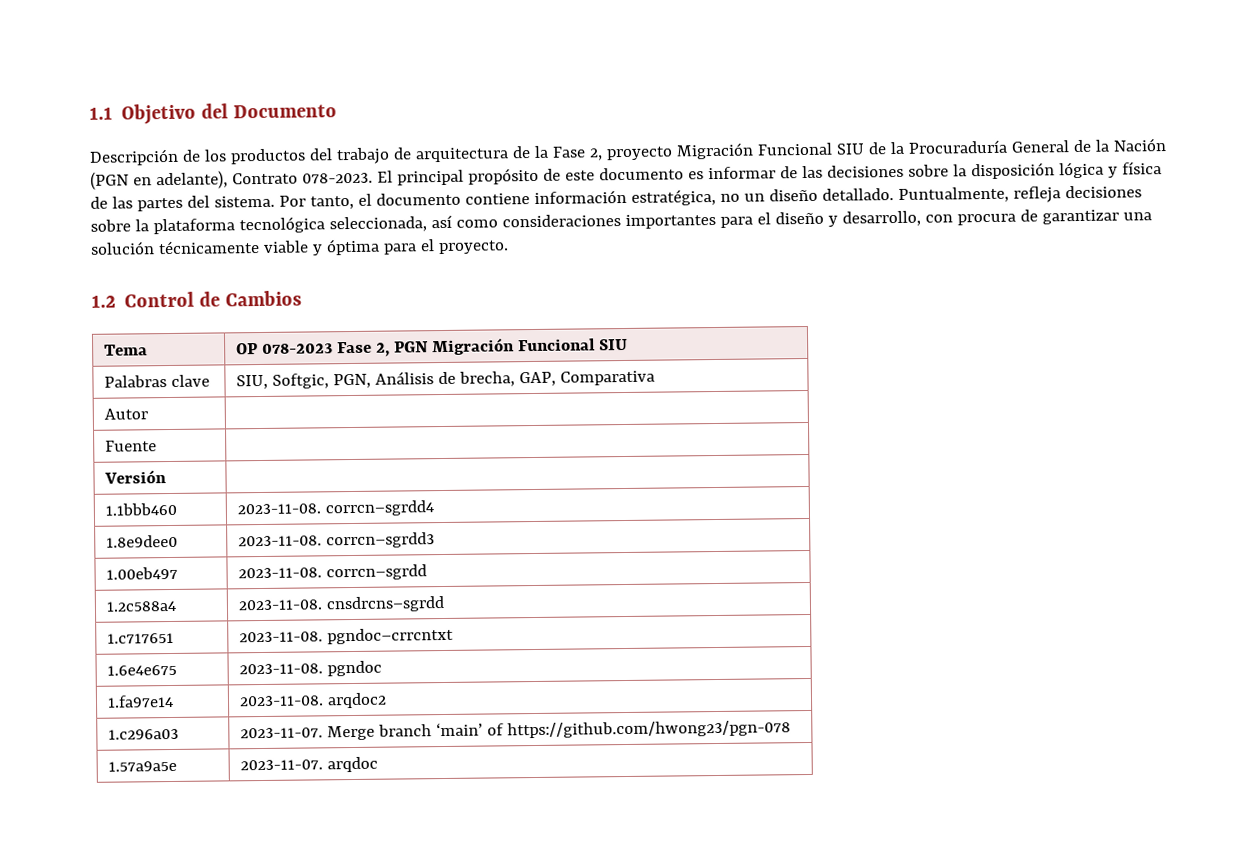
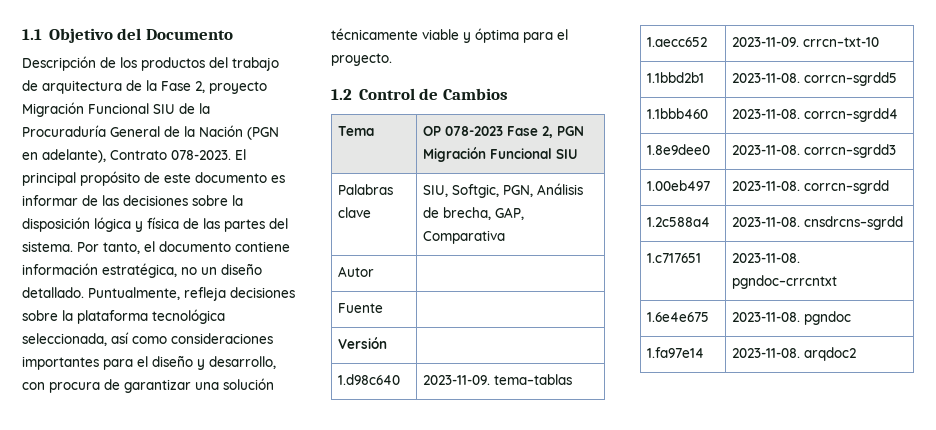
(168, 477) none -> [337,374,400,385] [422,374,572,385] [646,37,707,47] [731,37,879,47] [646,72,704,83] [731,72,897,86] // 1.d98c640 | 2023-11-09. tema–tablas // 1.aecc652 | 2023-11-09. crrcn–txt-10 // 1.1bbd2b1 | 2023-11-08. corrcn–sgrdd5
[108,728,180,740] [240,720,792,741] [108,760,178,772] [240,756,379,773] // 1.c296a03 | 2023-11-07. Merge branch ‘main’ of https://github.com/hwong23/pgn-078 // 1.57a9a5e | 2023-11-07. arqdoc -> (856, 354) none

